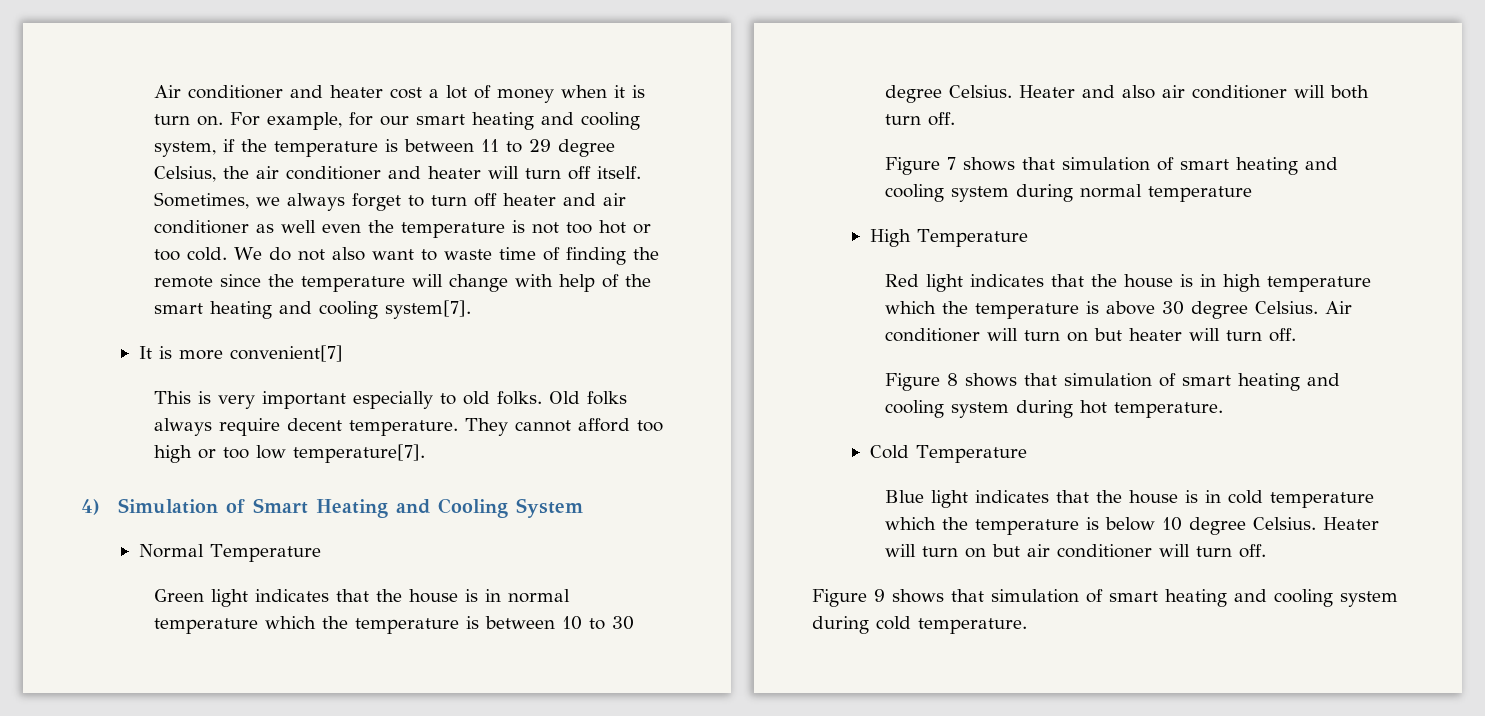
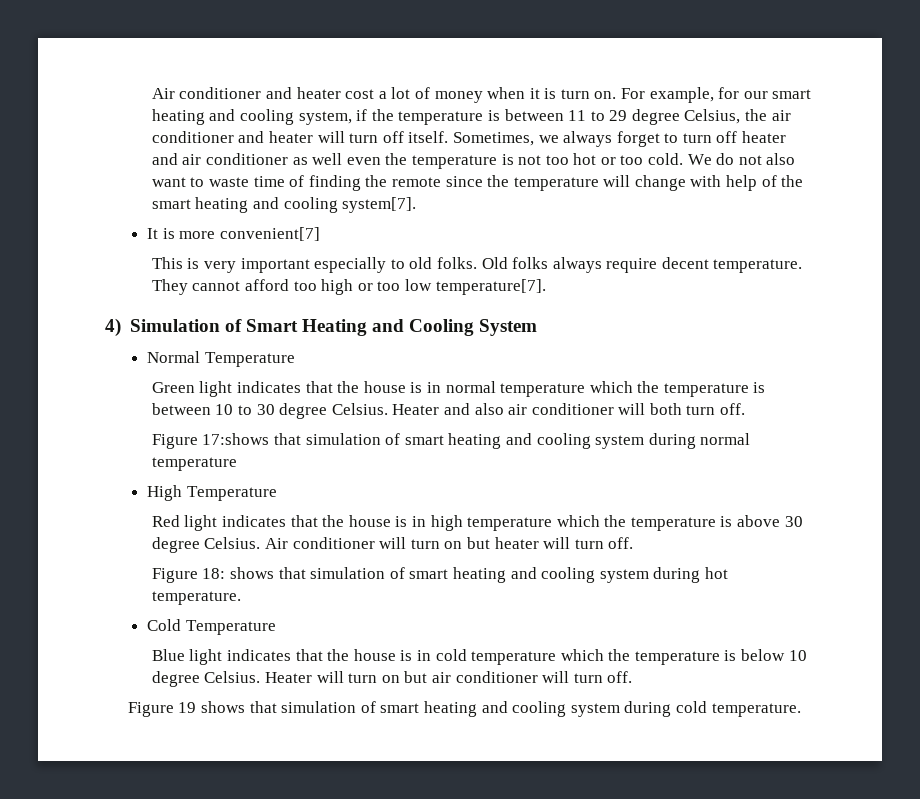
[947,157,1016,171] 7 shows -> [202,433,270,445] 17:shows
[947,373,959,386] 8 -> [202,568,226,579] 18:
[874,589,885,602] 9 -> [178,702,197,713] 19

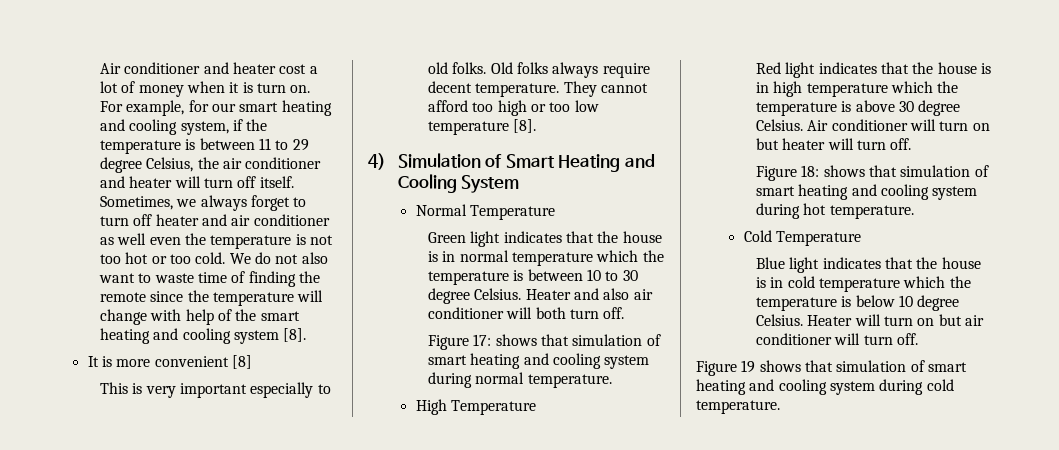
[342,197,417,213] system[7]. -> [233,328,307,344] system [8].
[219,227,320,241] convenient[7] -> [154,355,252,369] convenient [8]
[435,279,546,295] temperature[7]. -> [428,119,537,135] temperature [8].
[202,433,270,445] 17:shows -> [473,334,537,346] 17: shows
[151,457,237,471] temperature -> [527,374,612,388] temperature.

